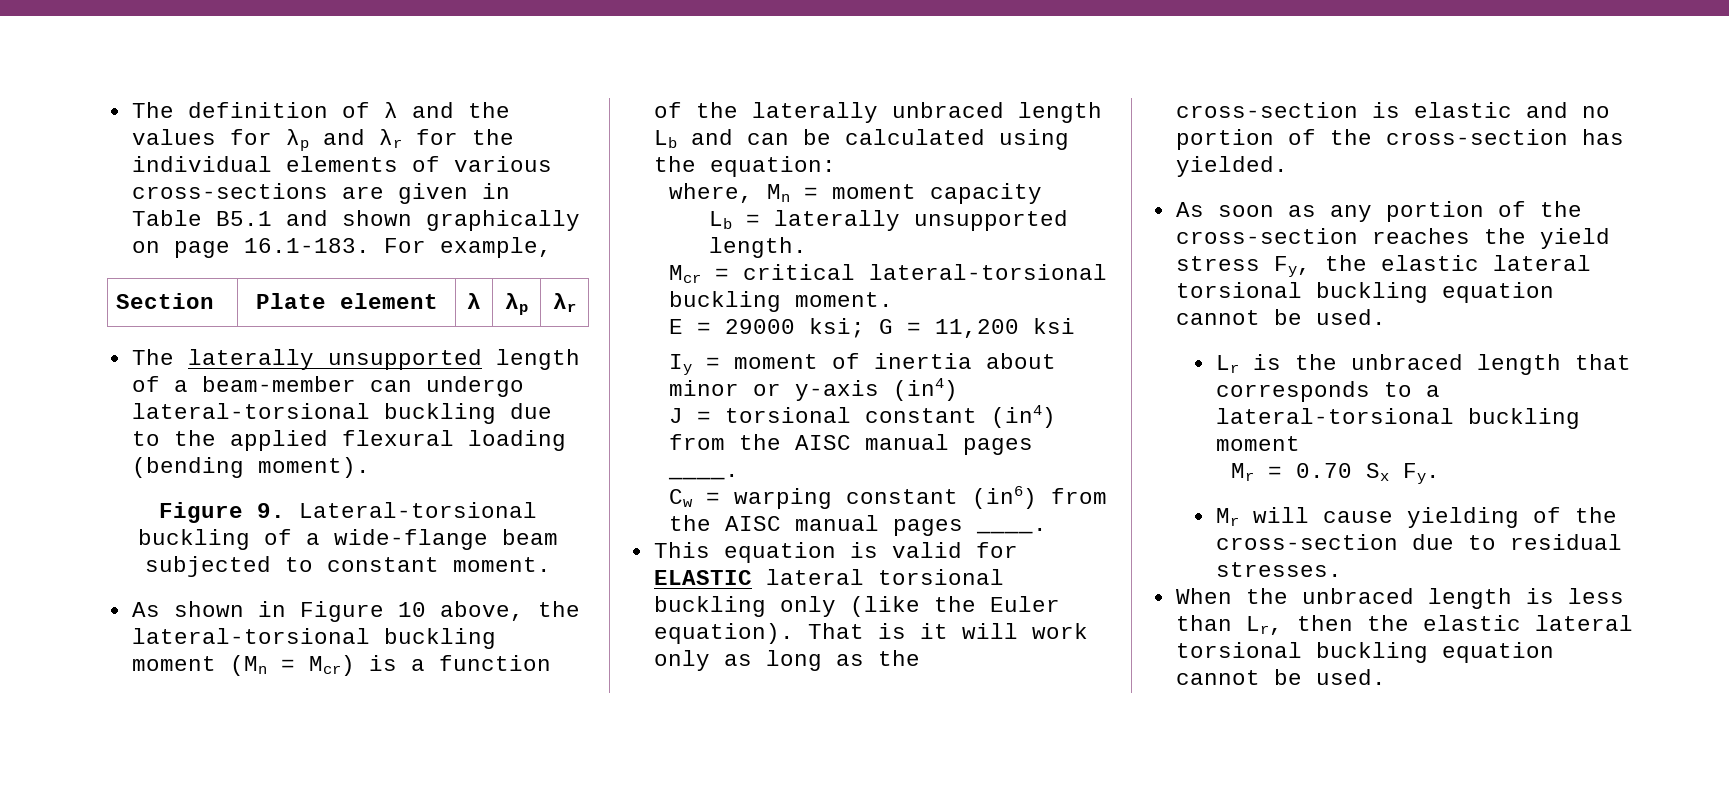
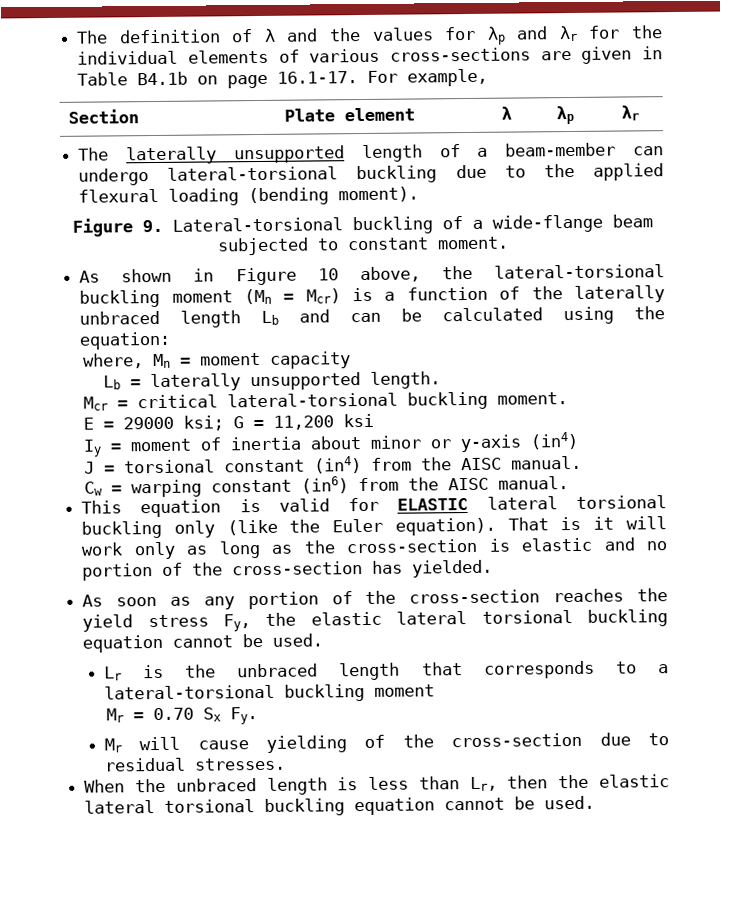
[215,210,580,231] B5.1 and shown graphically -> [137,71,189,86] B4.1b
[243,238,370,253] 16.1-183. -> [277,71,359,84] 16.1-17.
[864,434,1033,455] [667,474,739,480] manual pages ____. -> [510,455,582,470] manual.
[794,515,1047,536] manual pages ____. -> [497,476,569,490] manual.

